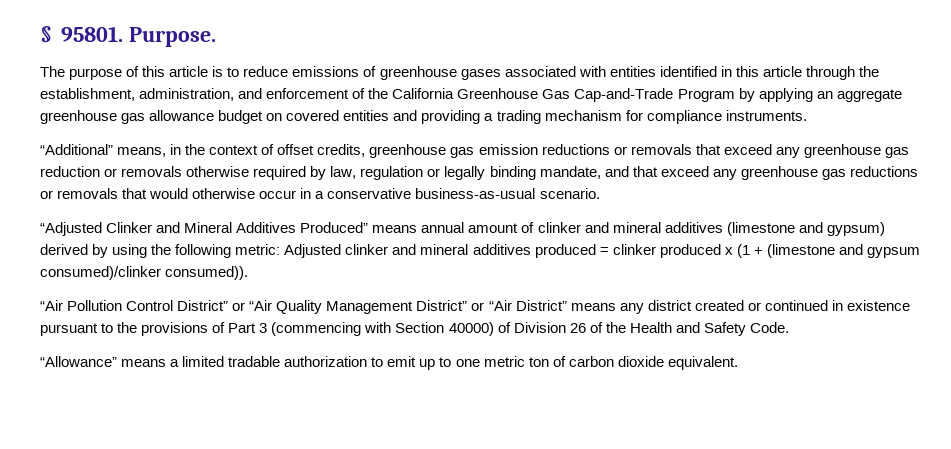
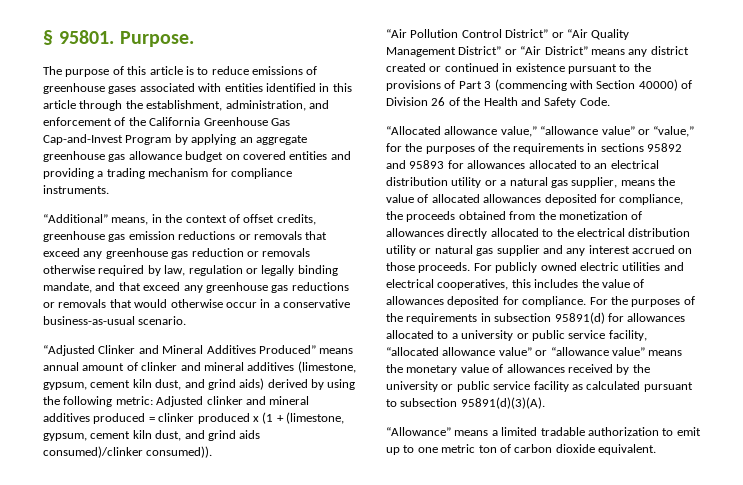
[574,88,674,102] Cap-and-Trade -> [43,134,123,145] Cap-and-Invest
[726,222,885,236] (limestone and gypsum) -> [297,361,356,373] [43,378,265,390] (limestone, gypsum, cement kiln dust, and grind aids)
[766,244,920,258] (limestone and gypsum -> [286,412,344,424] [43,430,261,441] (limestone, gypsum, cement kiln dust, and grind aids
(789, 327) none -> [386,126,695,137] [386,143,682,154] [386,160,659,169] [386,177,675,188] [386,194,684,205] [386,211,643,222] [386,228,691,239] [386,245,693,256] [386,262,684,273] [386,279,645,290] [386,296,695,307] [386,312,686,324] [386,330,647,341] [386,347,683,356] [386,364,650,375] [386,381,693,392] [386,397,545,409] // “Allocated allowance value,” “allowance value” or “value,” for the purposes of the requirements in sections 95892 and 95893 for allowances allocated to an electrical distribution utility or a natural gas supplier, means the value of allocated allowances deposited for compliance, the proceeds obtained from the monetization of allowances directly allocated to the electrical distribution utility or natural gas supplier and any interest accrued on those proceeds. For publicly owned electric utilities and electrical cooperatives, this includes the value of allowances deposited for compliance. For the purposes of the requirements in subsection 95891(d) for allowances allocated to a university or public service facility, “allocated allowance value” or “allowance value” means the monetary value of allowances received by the university or public service facility as calculated pursuant to subsection 95891(d)(3)(A).

